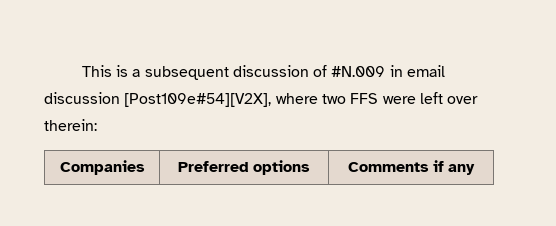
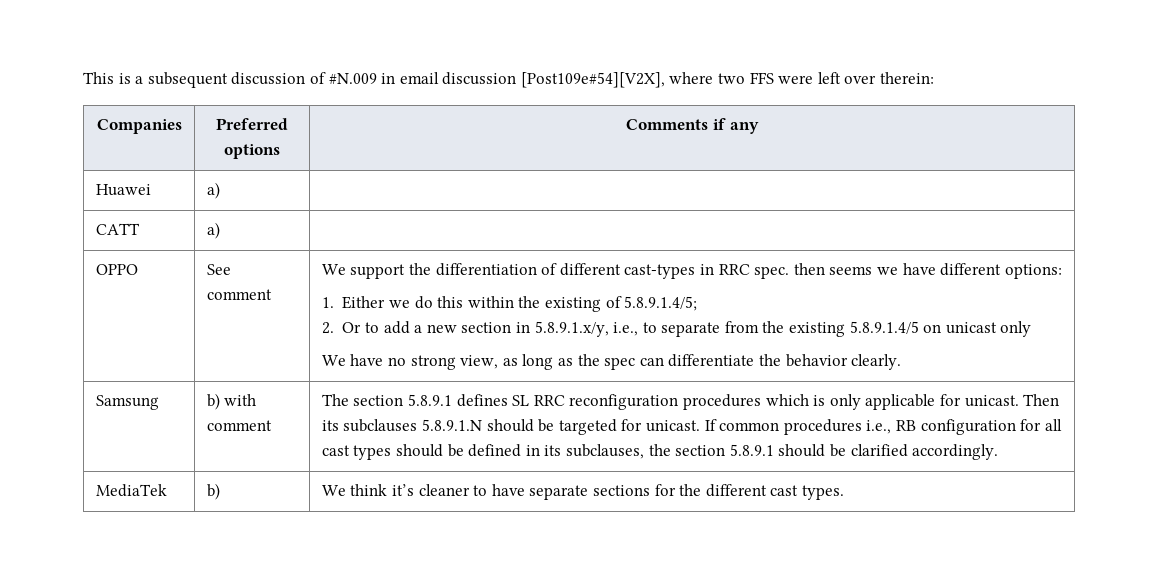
(476, 169) none -> [95,184,151,196] [206,182,220,199] [95,223,140,235] [206,222,220,239] [95,264,138,275] [206,264,231,275] [206,289,272,300] [321,263,1062,279] [321,296,698,312] [321,321,1032,337] [321,354,902,370] [95,395,159,410] [206,393,257,410] [206,420,272,431] [321,394,1060,410] [321,419,1062,435] [321,444,999,460] [95,484,167,497] [206,483,220,500] [321,484,844,500] // Huawei | a) | // CATT | a) | // OPPO | See comment | We support the differentiation of different cast-types in RRC spec. then seems we have different options: // 1. Either we do this within the existing of 5.8.9.1.4/5; // 2. Or to add a new section in 5.8.9.1.x/y, i.e., to separate from the existing 5.8.9.1.4/5 on unicast only // We have no strong view, as long as the spec can differentiate the behavior clearly. // Samsung | b) with comment | The section 5.8.9.1 defines SL RRC reconfiguration procedures which is only applicable for unicast. Then its subclauses 5.8.9.1.N should be targeted for unicast. If common procedures i.e., RB configuration for all cast types should be defined in its subclauses, the section 5.8.9.1 should be clarified accordingly. // MediaTek | b) | We think it’s cleaner to have separate sections for the different cast types.

